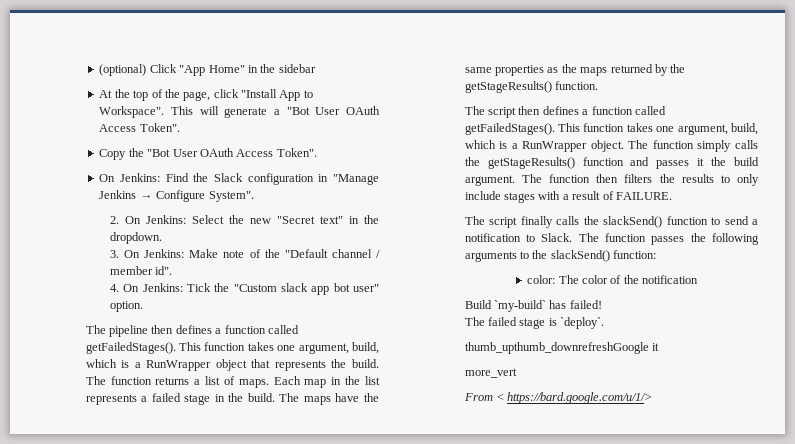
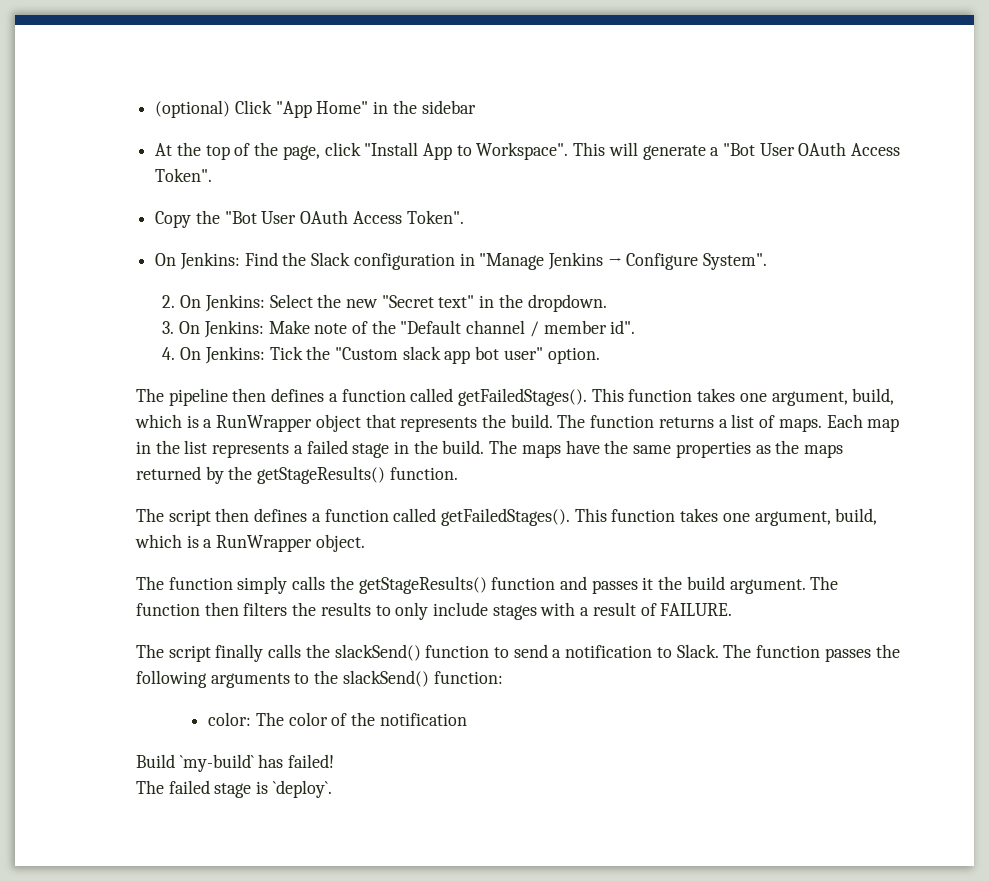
(624, 146) none -> (365, 543) //
[464,342,660,354] [464,368,517,378] [463,392,653,404] // thumb_upthumb_downrefreshGoogle it // more_vert // From < https://bard.google.com/u/1/> -> (332, 789) none

